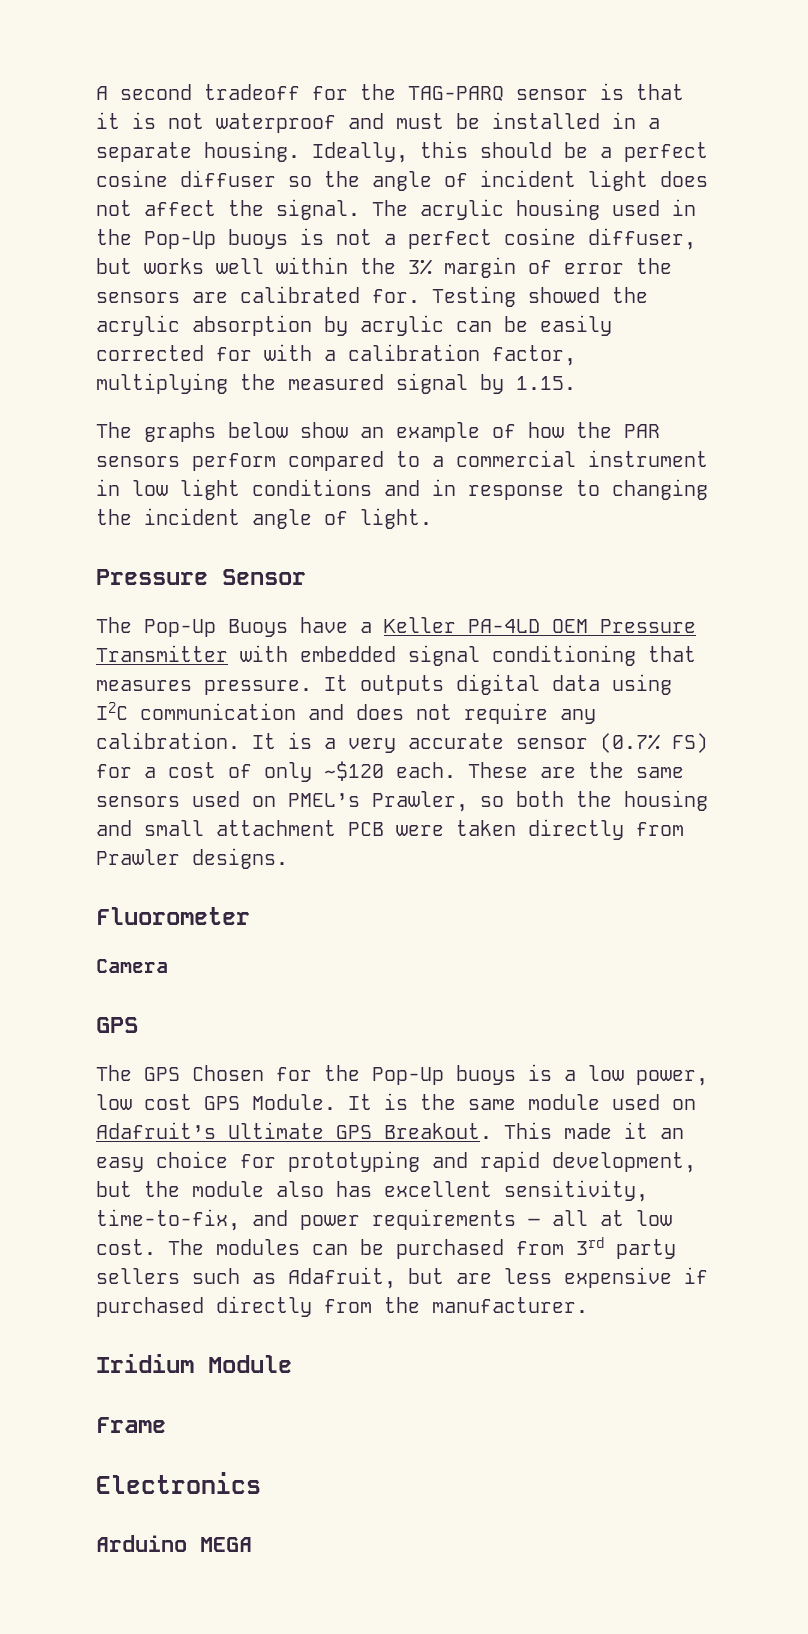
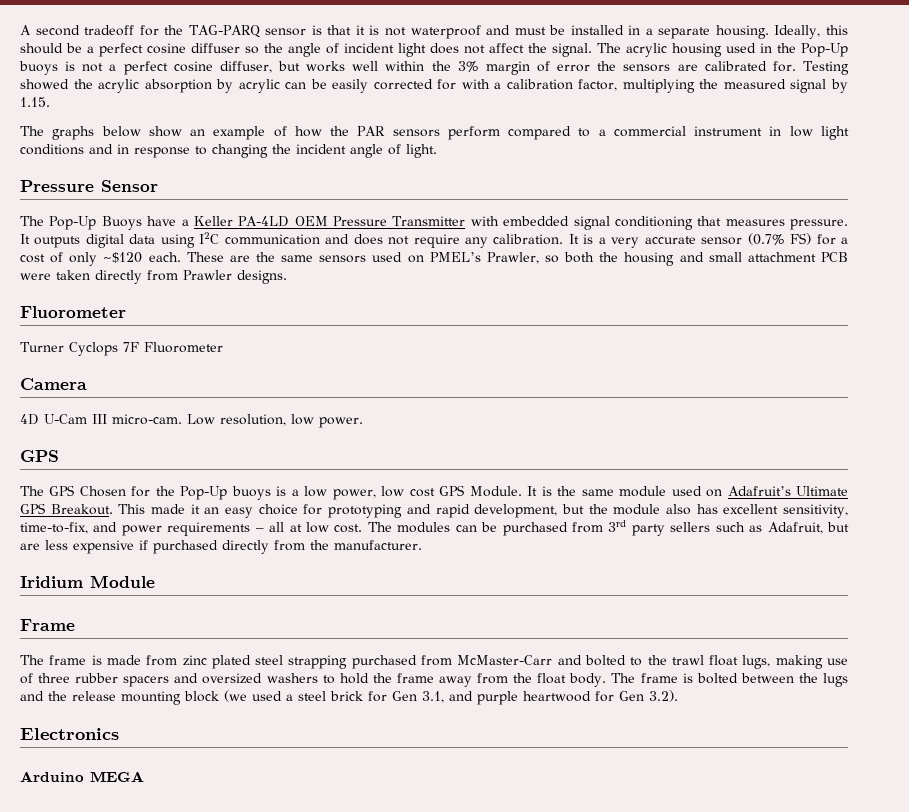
[96,959,168,973] Camera -> [20,342,223,356] [20,378,87,390] [20,414,363,428] Turner Cyclops 7F Fluorometer // Camera // 4D U-Cam III micro-cam. Low resolution, low power.
(166, 1425) none -> [20,655,848,669] [20,673,849,687] [20,690,678,705] // The frame is made from zinc plated steel strapping purchased from McMaster-Carr and bolted to the trawl float lugs, making use of three rubber spacers and oversized washers to hold the frame away from the float body. The frame is bolted between the lugs and the release mounting block (we used a steel brick for Gen 3.1, and purple heartwood for Gen 3.2).

